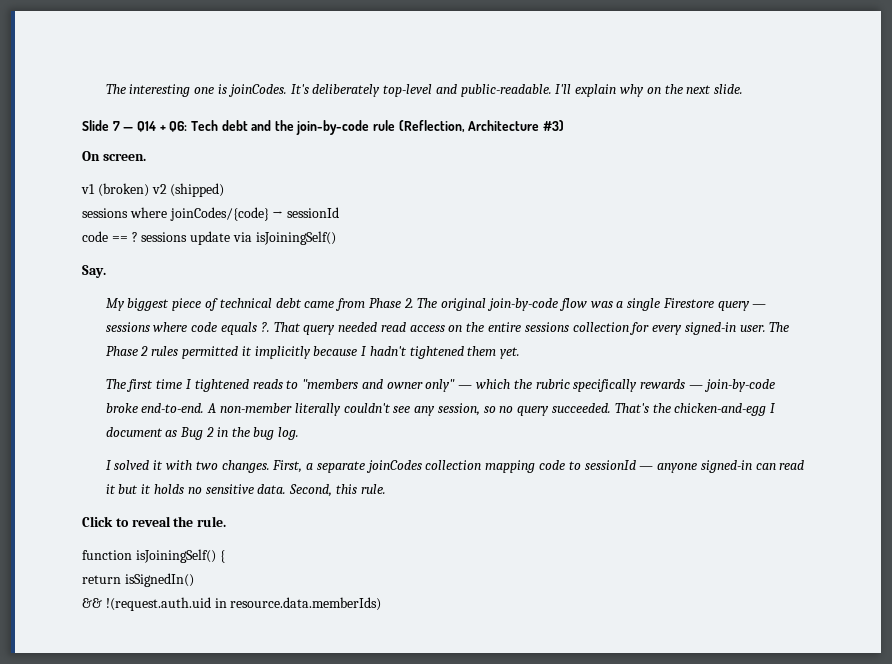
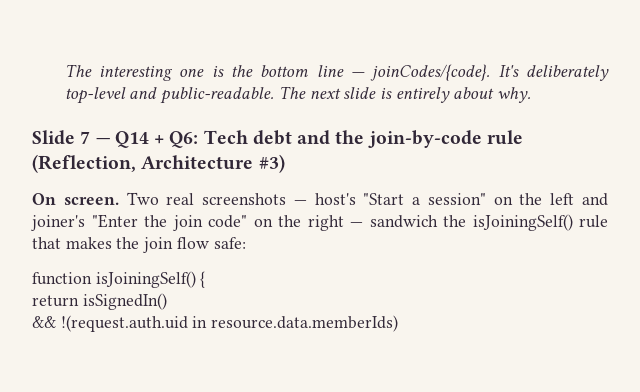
[227,84,287,97] joinCodes. -> [231,64,491,81] the bottom line — joinCodes/{code}.
[555,84,744,97] I'll explain why on the next slide. -> [278,86,532,103] The next slide is entirely about why.
[81,183,225,197] [82,207,340,221] [82,231,336,245] [82,265,106,278] [105,298,767,311] [105,322,790,335] [105,346,521,359] [105,379,775,392] [105,403,777,416] [105,427,300,440] [105,460,805,473] [105,484,386,497] [82,516,227,527] // v1 (broken) v2 (shipped) // sessions where joinCodes/{code} → sessionId // code == ? sessions update via isJoiningSelf() // Say. // My biggest piece of technical debt came from Phase 2. The original join-by-code flow was a single Firestore query — sessions where code equals ?. That query needed read access on the entire sessions collection for every signed-in user. The Phase 2 rules permitted it implicitly because I hadn't tightened them yet. // The first time I tightened reads to "members and owner only" — which the rubric specifically rewards — join-by-code broke end-to-end. A non-member literally couldn't see any session, so no query succeeded. That's the chicken-and-egg I document as Bug 2 in the bug log. // I solved it with two changes. First, a separate joinCodes collection mapping code to sessionId — anyone signed-in can read it but it holds no sensitive data. Second, this rule. // Click to reveal the rule. -> [126,192,608,206] [31,214,608,231] [32,237,246,253] Two real screenshots — host's "Start a session" on the left and joiner's "Enter the join code" on the right — sandwich the isJoiningSelf() rule that makes the join flow safe:

